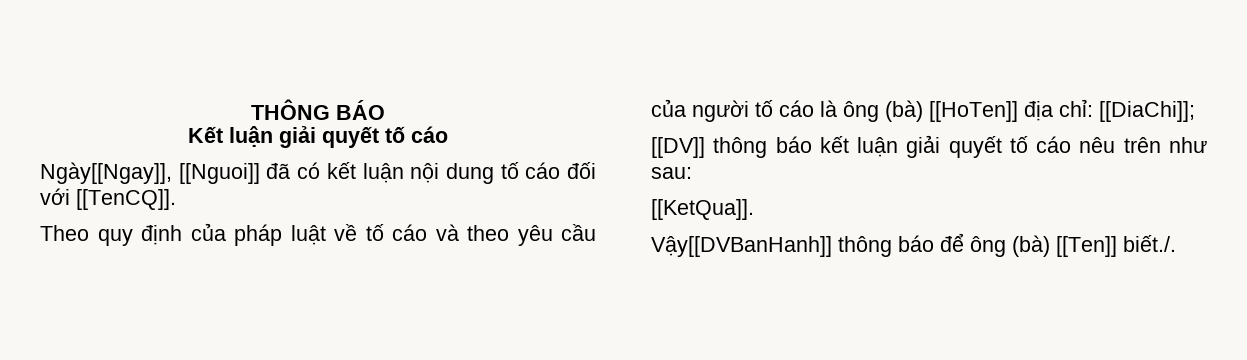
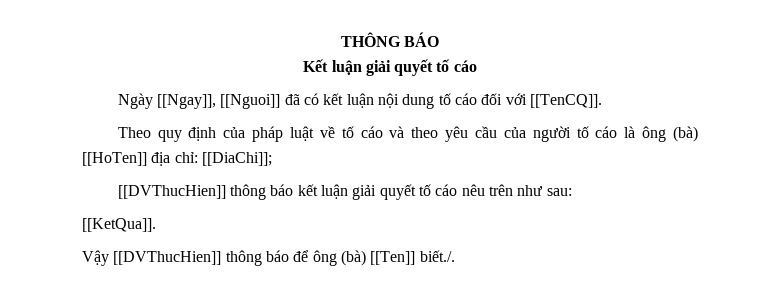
[40,162,172,184] Ngày[[Ngay]], -> [117,93,217,109] Ngày [[Ngay]],
[651,137,705,158] [[DV]] -> [117,185,226,199] [[DVThucHien]]
[651,236,832,257] Vậy[[DVBanHanh]] -> [82,250,222,266] Vậy [[DVThucHien]]

